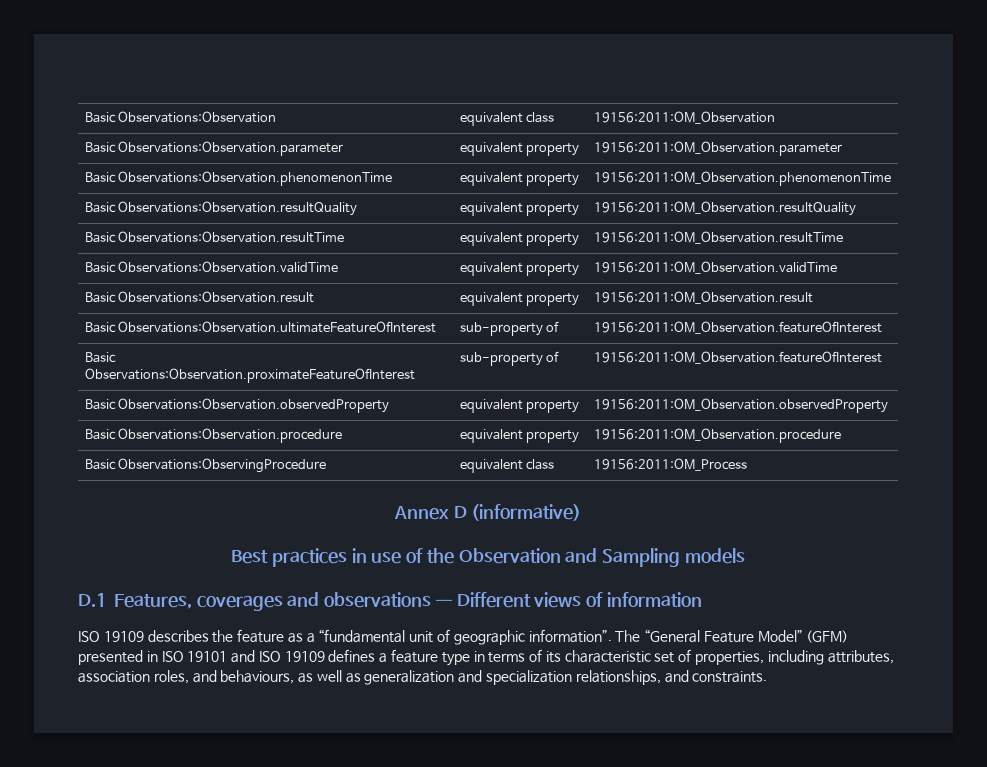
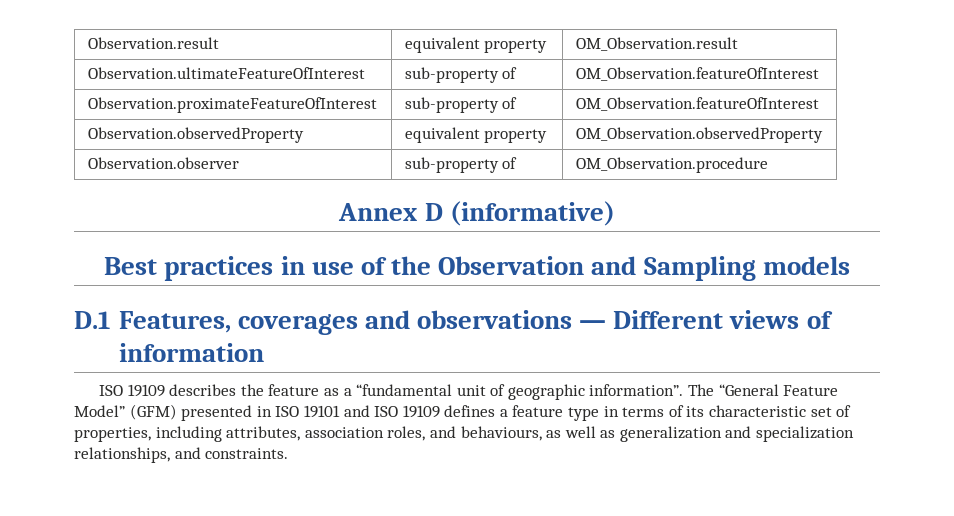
[84,111,277,123] [459,112,555,126] [593,111,775,124] [84,141,344,156] [459,142,580,156] [593,141,842,156] [84,171,393,186] [459,172,580,186] [593,171,891,186] [84,201,358,216] [459,202,580,216] [593,201,856,216] [84,231,345,243] [459,232,580,246] [593,231,843,244] [84,261,339,273] [459,262,580,276] [593,261,837,274] [84,291,315,303] [459,292,580,306] [593,291,813,304] [84,321,437,333] [459,321,560,336] [593,321,882,334] [84,352,116,363] [84,368,415,383] [459,351,560,366] [593,351,882,364] [84,398,390,413] [459,399,580,413] [593,398,888,413] [84,428,343,443] [459,429,580,443] [593,428,841,443] [84,458,327,473] [459,459,555,473] [593,458,747,471] Basic Observations:Observation | equivalent class | 19156:2011:OM_Observation // Basic Observations:Observation.parameter | equivalent property | 19156:2011:OM_Observation.parameter // Basic Observations:Observation.phenomenonTime | equivalent property | 19156:2011:OM_Observation.phenomenonTime // Basic Observations:Observation.resultQuality | equivalent property | 19156:2011:OM_Observation.resultQuality // Basic Observations:Observation.resultTime | equivalent property | 19156:2011:OM_Observation.resultTime // Basic Observations:Observation.validTime | equivalent property | 19156:2011:OM_Observation.validTime // Basic Observations:Observation.result | equivalent property | 19156:2011:OM_Observation.result // Basic Observations:Observation.ultimateFeatureOfInterest | sub-property of | 19156:2011:OM_Observation.featureOfInterest // Basic Observations:Observation.proximateFeatureOfInterest | sub-property of | 19156:2011:OM_Observation.featureOfInterest // Basic Observations:Observation.observedProperty | equivalent property | 19156:2011:OM_Observation.observedProperty // Basic Observations:Observation.procedure | equivalent property | 19156:2011:OM_Observation.procedure // Basic Observations:ObservingProcedure | equivalent class | 19156:2011:OM_Process -> [87,37,219,49] [404,37,548,53] [575,37,738,51] [87,67,365,79] [404,67,518,83] [575,67,819,81] [87,97,377,113] [404,97,518,113] [575,97,819,111] [87,127,304,143] [404,127,548,143] [575,127,823,143] [87,157,239,169] [404,157,518,173] [575,157,768,173] Observation.result | equivalent property | OM_Observation.result // Observation.ultimateFeatureOfInterest | sub-property of | OM_Observation.featureOfInterest // Observation.proximateFeatureOfInterest | sub-property of | OM_Observation.featureOfInterest // Observation.observedProperty | equivalent property | OM_Observation.observedProperty // Observation.observer | sub-property of | OM_Observation.procedure

